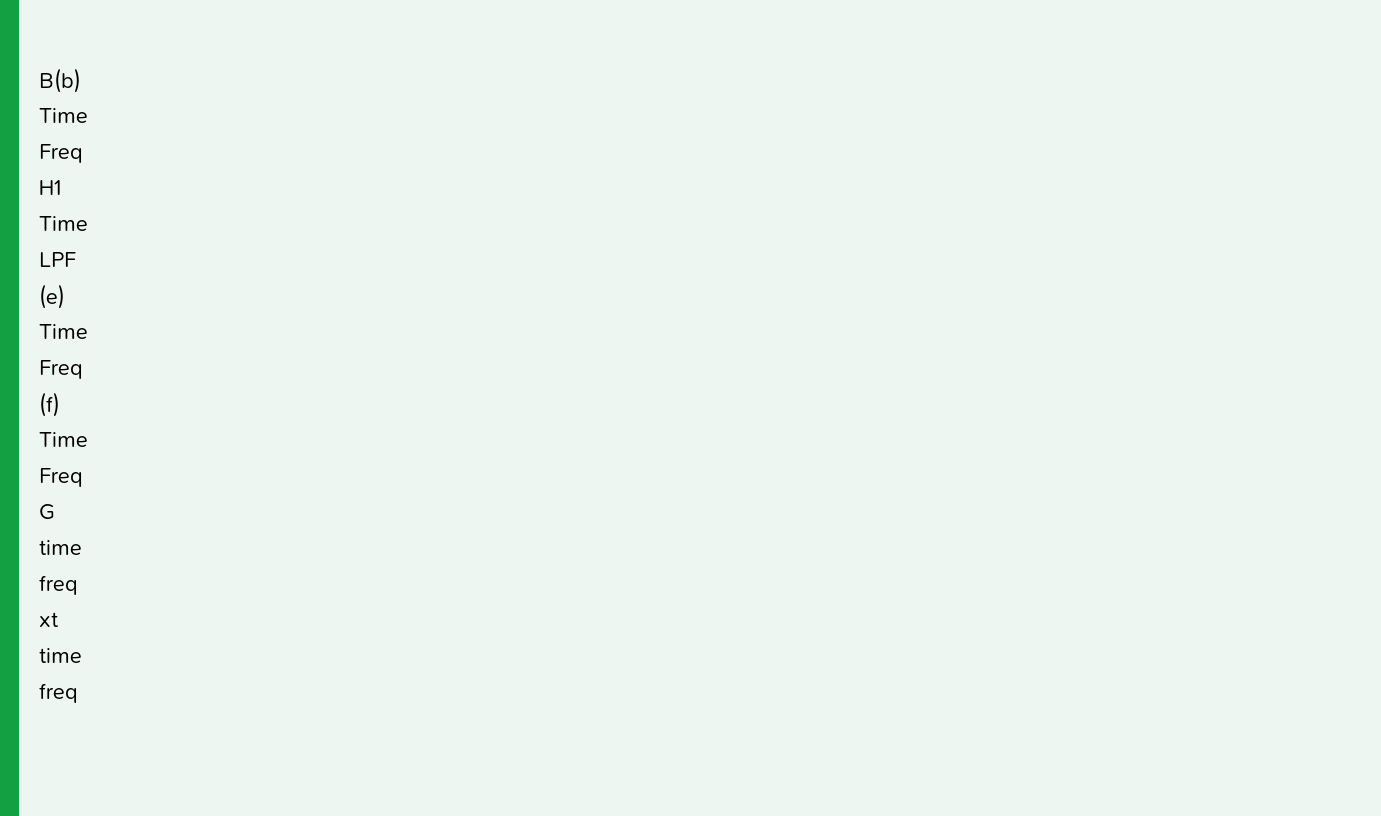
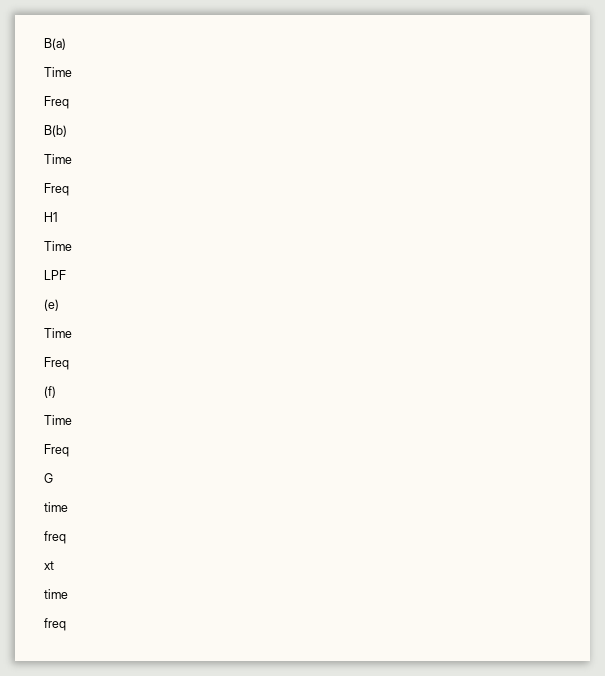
(39, 80) none -> [44,38,66,50] [44,67,72,77] [44,96,69,109] B(a) // Time // Freq //

